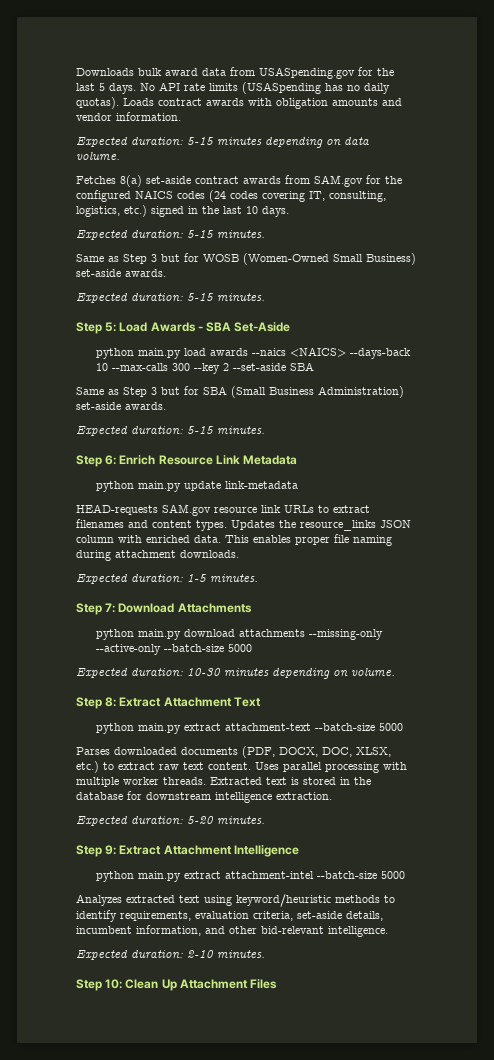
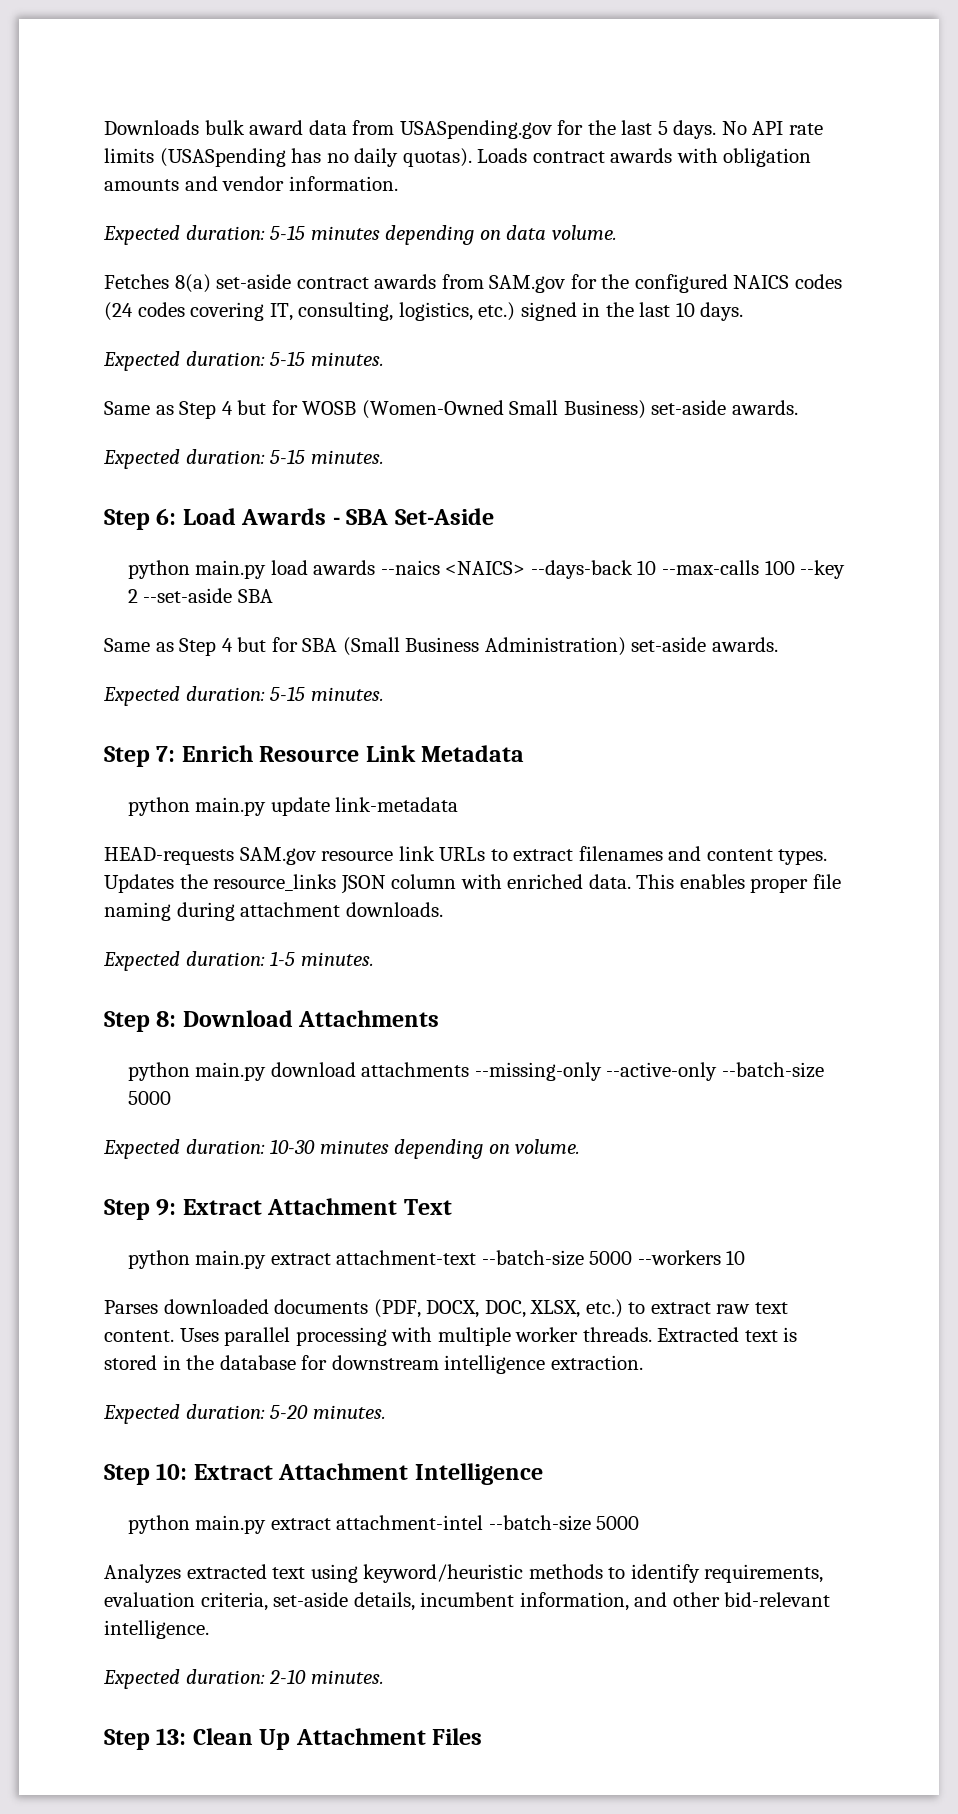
[151,254,157,262] 3 -> [221,401,233,415] 4
[105,322,117,332] 5: -> [156,508,177,525] 6:
[172,363,191,371] 300 -> [764,560,795,575] 100
[151,387,157,395] 3 -> [221,638,233,652] 4
[105,455,117,465] 6: -> [156,746,176,762] 7:
[105,603,116,613] 7: -> [156,1011,177,1027] 8:
[105,697,117,707] 8: -> [156,1199,177,1216] 9:
(404, 727) none -> [637,1250,746,1265] --workers 10
[105,845,117,855] 9: -> [156,1463,188,1480] 10:
[105,979,123,989] 10: -> [156,1728,187,1745] 13:

